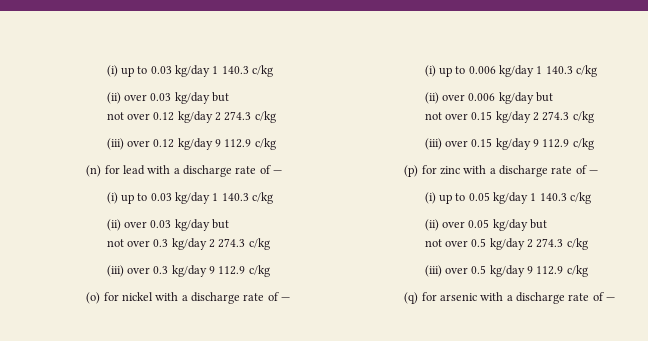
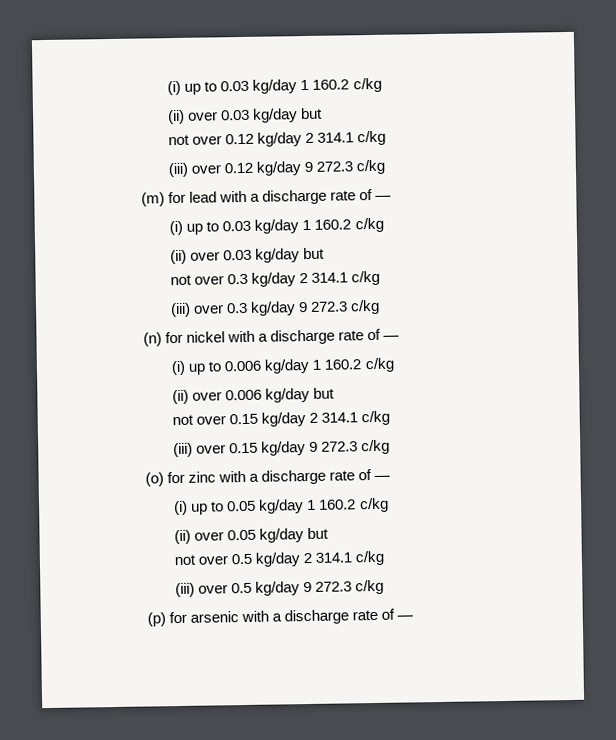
[106,65,249,77] (i) up to 0.03 kg/day 1 140.3 -> [167,79,350,96] (i) up to 0.03 kg/day 1 160.2
[224,111,252,121] 274.3 -> [317,132,355,143] 314.1
[224,138,276,150] [86,165,102,177] 112.9 c/kg // (n) -> [316,159,386,175] [140,192,165,207] 272.3 c/kg // (m)
[221,193,249,201] 140.3 -> [314,219,352,230] 160.2
[218,238,246,248] 274.3 -> [311,272,349,283] 314.1
[218,265,270,277] [86,292,101,304] 112.9 c/kg // (o) -> [310,299,381,315] [142,332,162,347] 272.3 c/kg // (n)
[545,66,573,74] 140.3 -> [324,359,362,370] 160.2
[542,111,570,121] 274.3 -> [321,412,359,423] 314.1
[542,138,594,150] [404,165,419,177] 112.9 c/kg // (p) -> [321,439,391,455] [144,472,164,487] 272.3 c/kg // (o)
[539,193,567,201] 140.3 -> [318,499,357,510] 160.2
[536,238,564,248] 274.3 -> [315,552,353,563] 314.1
[536,265,588,277] [404,292,419,304] 112.9 c/kg // (q) -> [315,579,385,595] [146,612,166,627] 272.3 c/kg // (p)

